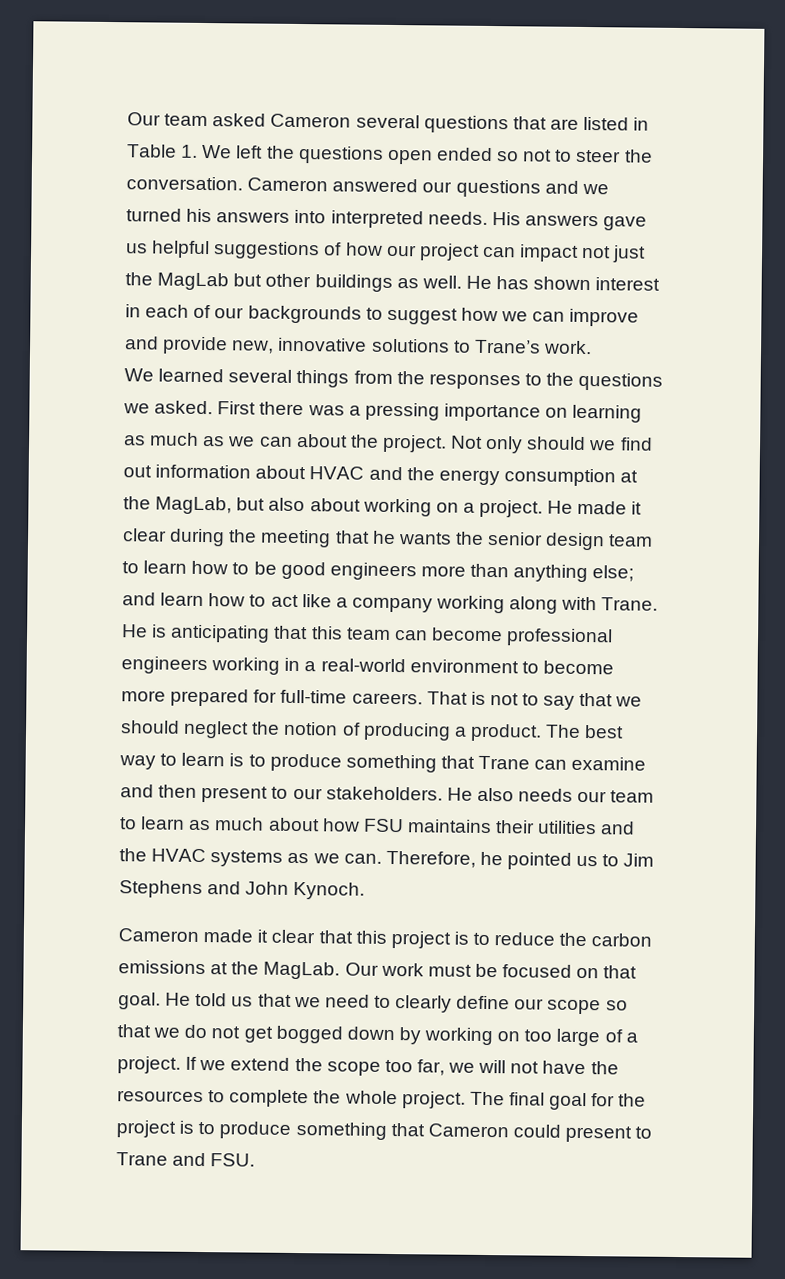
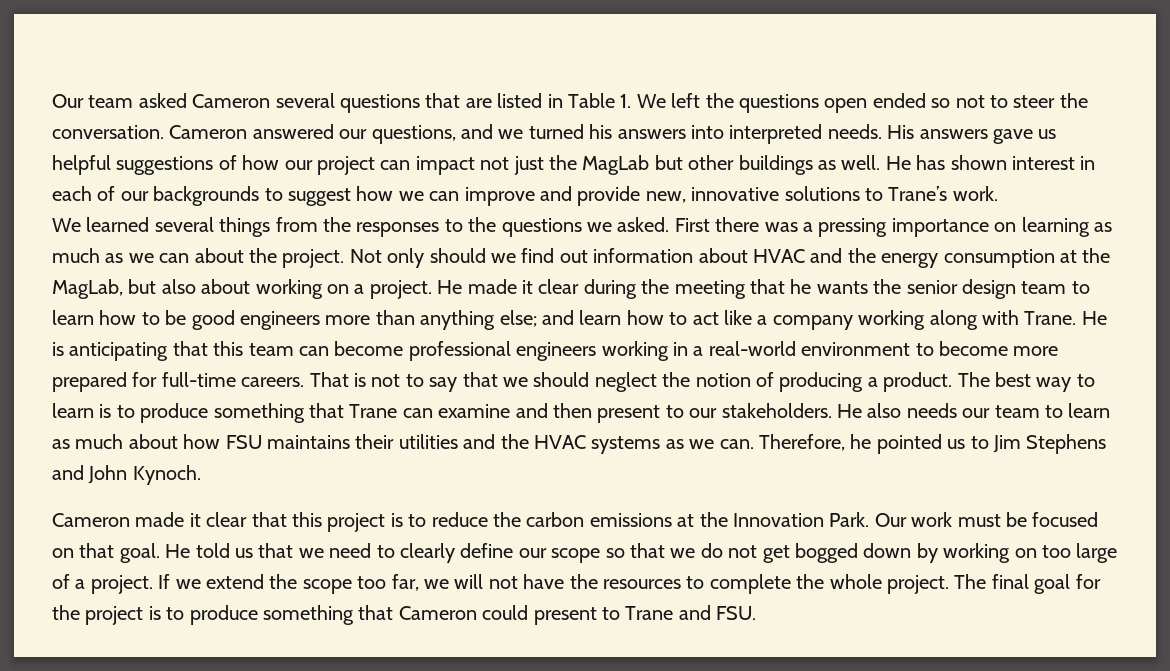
[455,179,541,198] questions -> [371,125,456,144] questions,
[263,961,341,980] MagLab. -> [732,512,870,527] Innovation Park.

